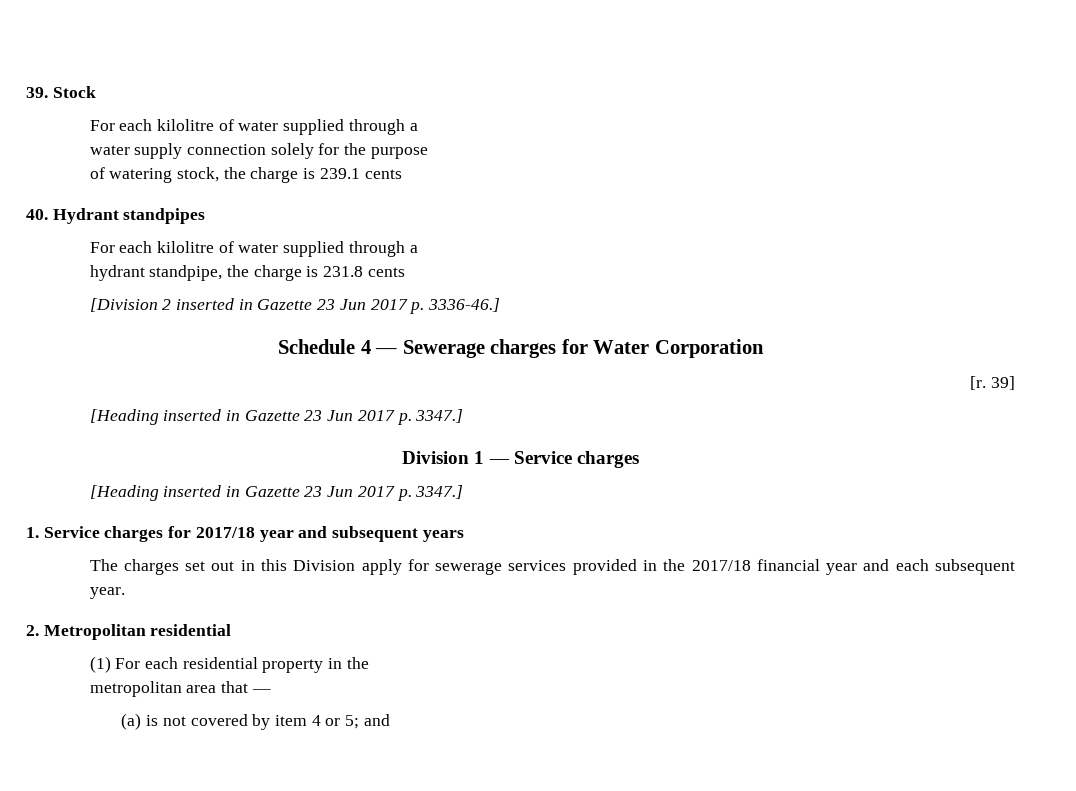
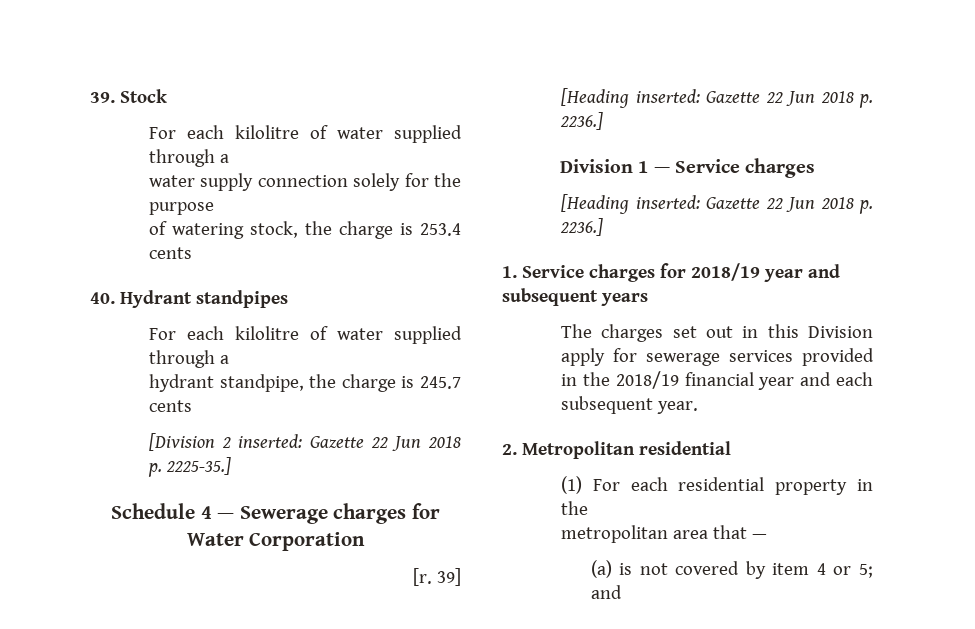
[319,168,360,179] 239.1 -> [420,223,462,236] 253.4
[323,266,364,277] 231.8 -> [420,376,461,389] 245.7
[176,298,501,314] inserted in Gazette 23 Jun 2017 p. 3336-46.] -> [238,434,461,451] [148,457,232,477] inserted: Gazette 22 Jun 2018 p. 2225-35.]
[163,409,464,425] inserted in Gazette 23 Jun 2017 p. 3347.] -> [635,89,873,108] [560,112,604,130] inserted: Gazette 22 Jun 2018 p. 2236.]
[163,485,464,501] inserted in Gazette 23 Jun 2017 p. 3347.] -> [635,195,873,214] [560,218,604,236] inserted: Gazette 22 Jun 2018 p. 2236.]
[195,527,255,538] 2017/18 -> [691,263,760,281] 2018/19
[691,560,751,571] 2017/18 -> [615,371,679,389] 2018/19

